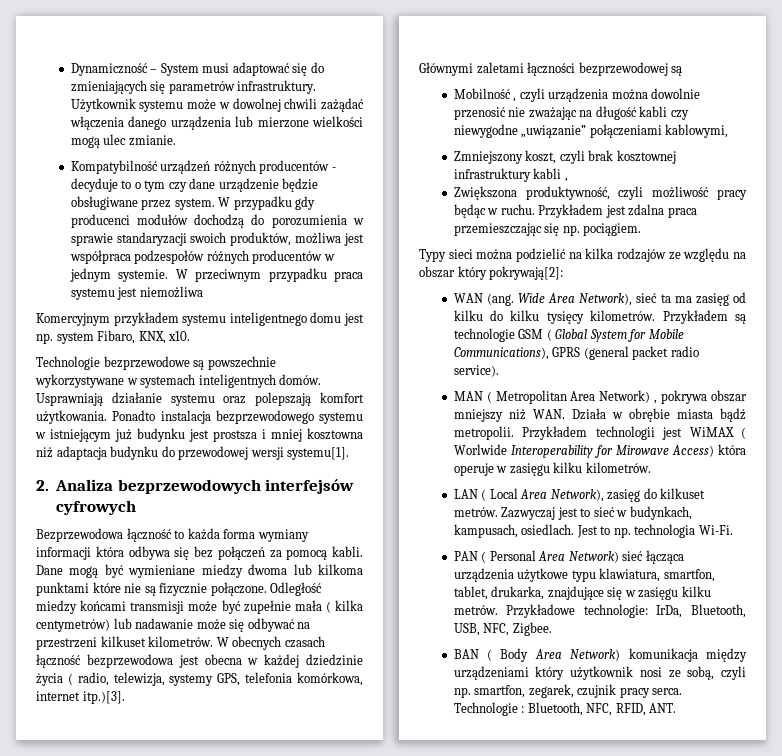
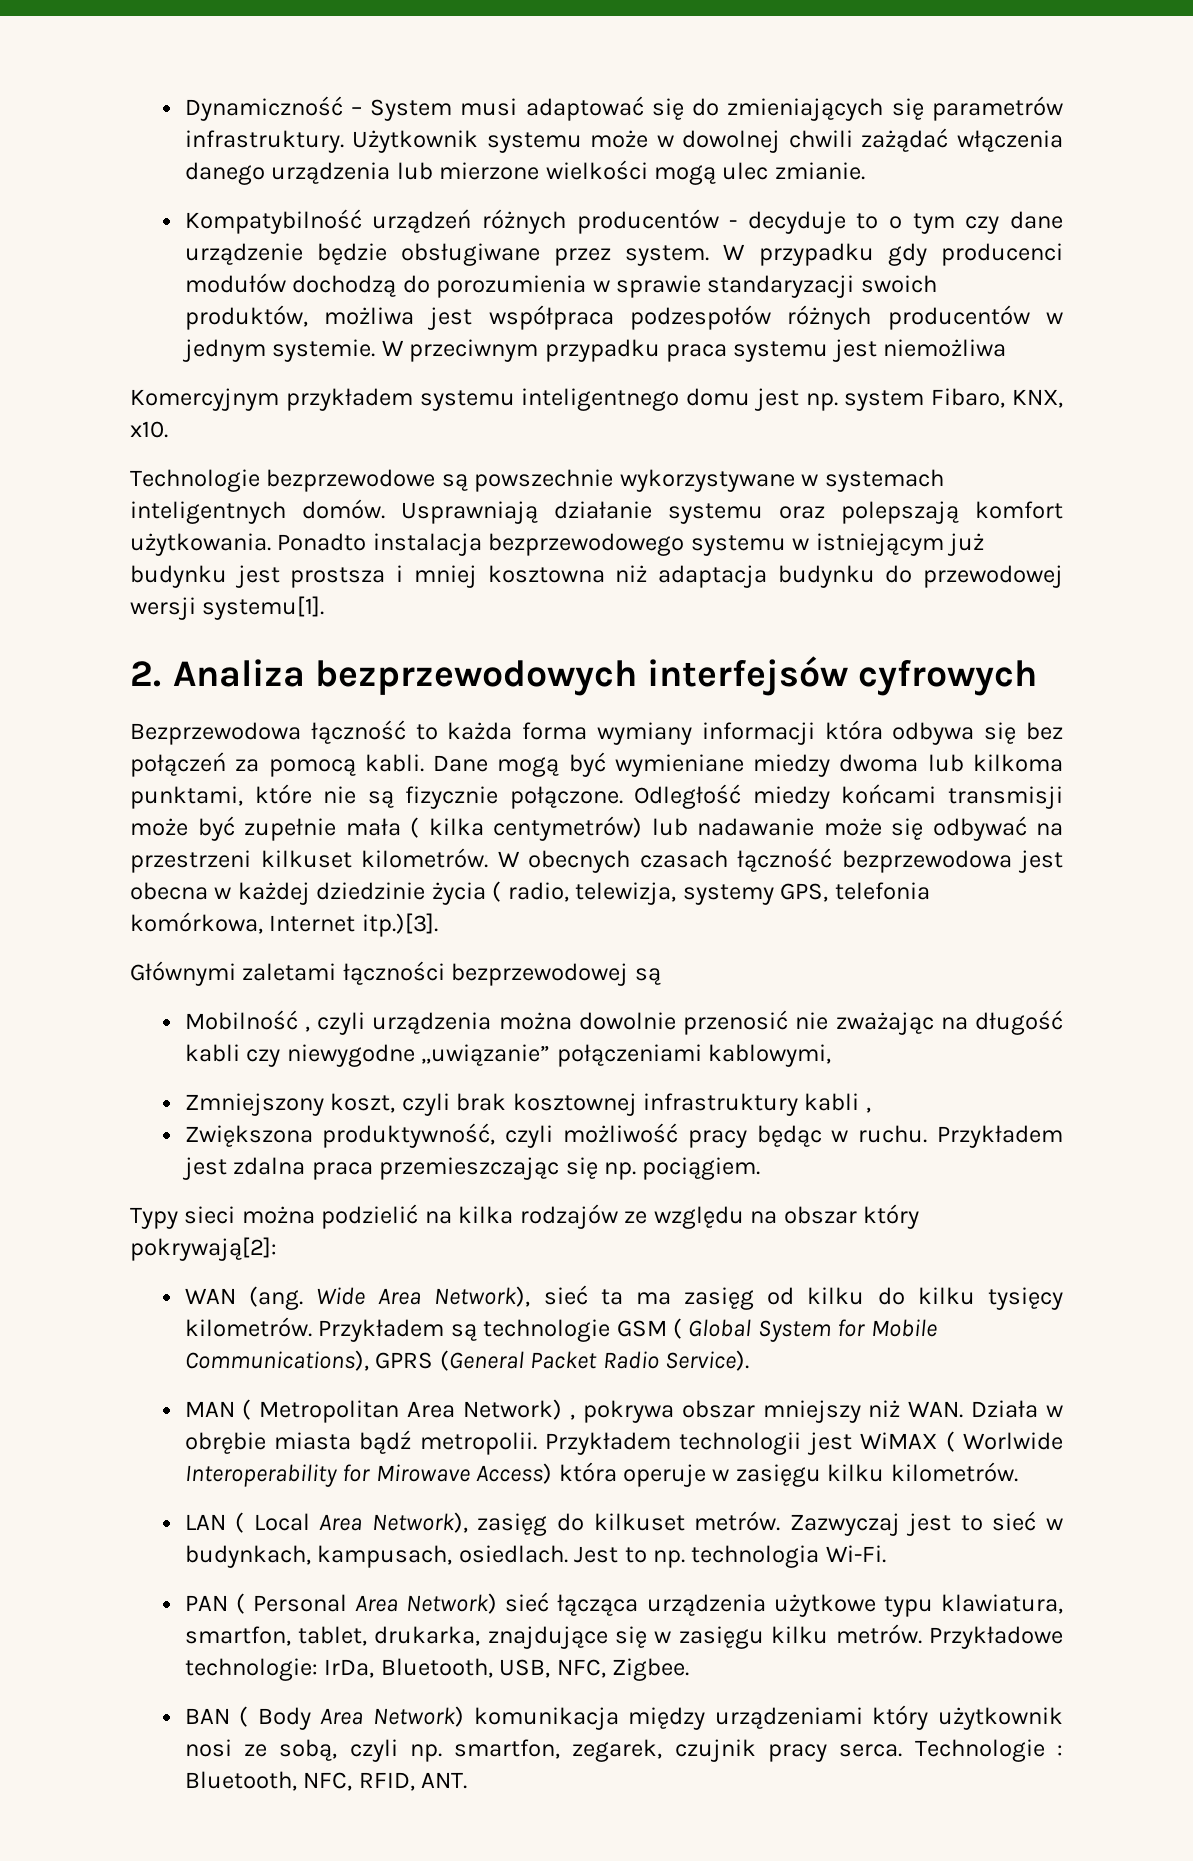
[36,582,89,596] punktami -> [130,786,243,809] punktami,
[36,691,80,701] internet -> [269,915,356,932] Internet
[583,346,699,360] [453,365,499,377] (general packet radio service). -> [439,1350,749,1371] (General Packet Radio Service).

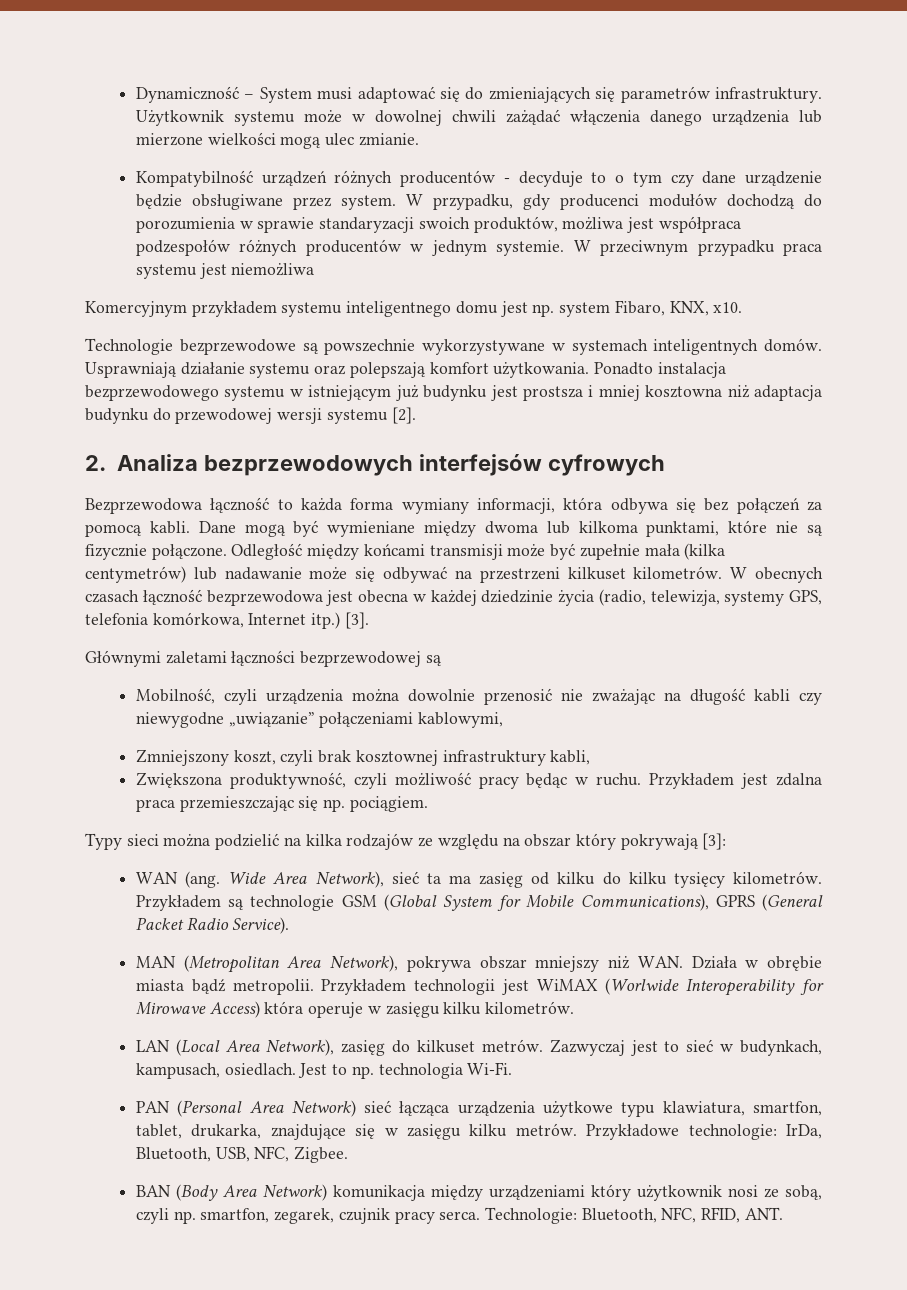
[758,243,874,266] przypadku -> [432,194,513,210] przypadku,
[202,596,325,620] systemu[1]. -> [326,407,416,424] systemu [2].
[701,722,815,745] informacji -> [476,498,555,514] informacji,
[753,754,831,777] miedzy -> [424,521,477,537] między
[752,786,830,809] miedzy -> [307,544,360,560] między
[410,817,484,838] ( kilka -> [684,543,726,560] (kilka
[492,881,569,902] ( radio, -> [598,589,646,606] (radio,
[361,913,438,937] itp.)[3]. -> [311,612,369,629] itp.) [3].
[184,1010,310,1032] Mobilność , -> [135,688,215,704] Mobilność,
[804,1093,871,1113] kabli , -> [550,750,591,765] kabli,
[130,1237,277,1261] pokrywają[2]: -> [620,833,727,850] pokrywają [3]:
[672,1318,752,1339] ( Global -> [383,894,437,911] (Global
[242,1399,575,1423] ( Metropolitan Area Network) , -> [183,955,399,973] (Metropolitan Area Network),
[945,1431,1064,1452] ( Worlwide -> [605,978,680,995] (Worlwide
[235,1512,310,1533] ( Local -> [175,1039,220,1056] (Local
[235,1593,347,1614] ( Personal -> [177,1100,243,1117] (Personal
[239,1706,311,1730] ( Body -> [175,1184,218,1201] (Body
[914,1739,1064,1762] Technologie : -> [485,1207,578,1224] Technologie:

